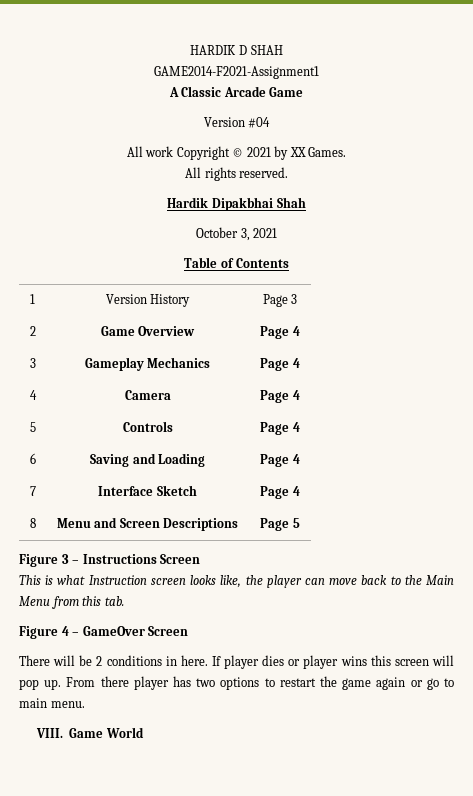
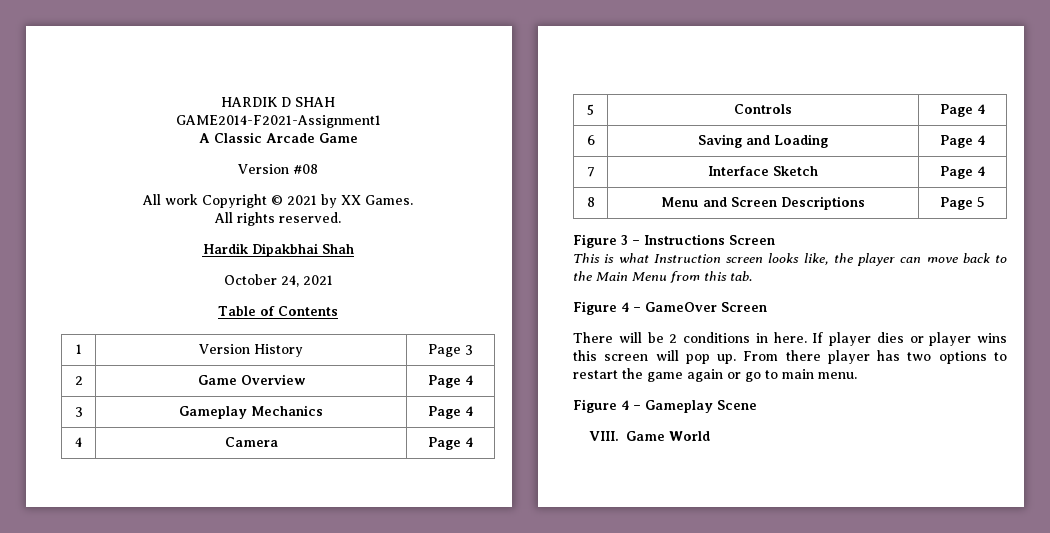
[248,117,271,128] #04 -> [293,164,318,174] #08
[240,228,250,241] 3, -> [280,275,299,287] 24,
(85, 704) none -> [573,399,757,413] // Figure 4 – Gameplay Scene

